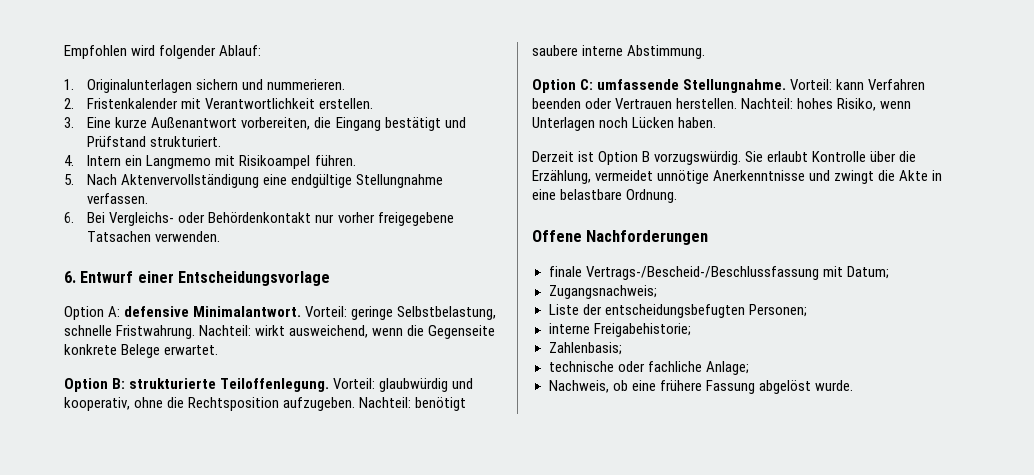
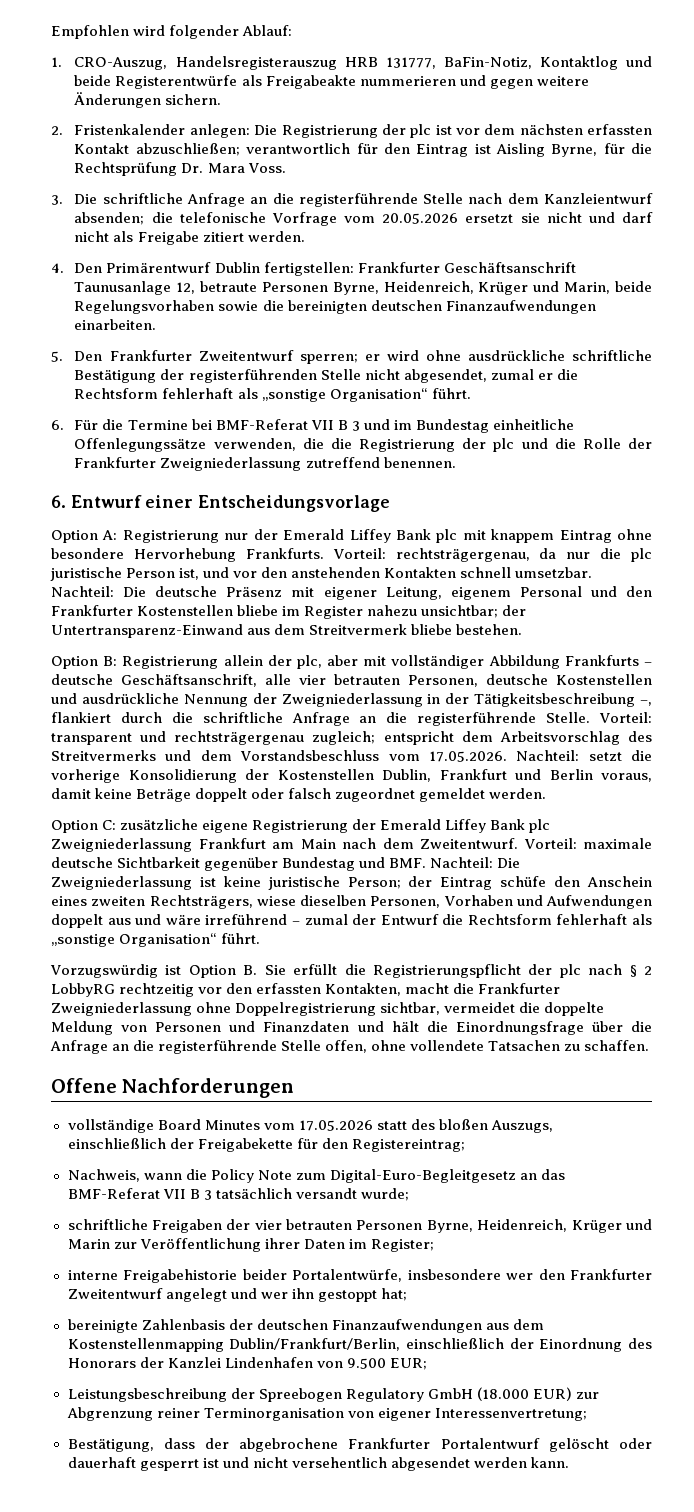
[87,79,346,93] [64,98,374,109] [64,117,466,131] [87,136,222,147] [64,155,356,169] [64,174,444,188] [87,193,149,204] [64,212,454,226] [87,231,221,242] Originalunterlagen sichern und nummerieren. // 2. Fristenkalender mit Verantwortlichkeit erstellen. // 3. Eine kurze Außenantwort vorbereiten, die Eingang bestätigt und Prüfstand strukturiert. // 4. Intern ein Langmemo mit Risikoampel führen. // 5. Nach Aktenvervollständigung eine endgültige Stellungnahme verfassen. // 6. Bei Vergleichs- oder Behördenkontakt nur vorher freigegebene Tatsachen verwenden. -> [74,56,653,70] [74,75,589,89] [74,92,222,108] [51,124,653,138] [74,143,652,157] [74,162,286,176] [51,193,653,207] [74,212,654,226] [74,231,305,245] [51,262,576,276] [74,281,653,295] [74,300,596,314] [74,319,157,330] [51,350,653,364] [74,369,578,383] [74,388,471,402] [51,419,574,433] [74,438,653,452] [74,457,456,471] CRO-Auszug, Handelsregisterauszug HRB 131777, BaFin-Notiz, Kontaktlog und beide Registerentwürfe als Freigabeakte nummerieren und gegen weitere Änderungen sichern. // 2. Fristenkalender anlegen: Die Registrierung der plc ist vor dem nächsten erfassten Kontakt abzuschließen; verantwortlich für den Eintrag ist Aisling Byrne, für die Rechtsprüfung Dr. Mara Voss. // 3. Die schriftliche Anfrage an die registerführende Stelle nach dem Kanzleientwurf absenden; die telefonische Vorfrage vom 20.05.2026 ersetzt sie nicht und darf nicht als Freigabe zitiert werden. // 4. Den Primärentwurf Dublin fertigstellen: Frankfurter Geschäftsanschrift Taunusanlage 12, betraute Personen Byrne, Heidenreich, Krüger und Marin, beide Regelungsvorhaben sowie die bereinigten deutschen Finanzaufwendungen einarbeiten. // 5. Den Frankfurter Zweitentwurf sperren; er wird ohne ausdrückliche schriftliche Bestätigung der registerführenden Stelle nicht abgesendet, zumal er die Rechtsform fehlerhaft als „sonstige Organisation“ führt. // 6. Für die Termine bei BMF-Referat VII B 3 und im Bundestag einheitliche Offenlegungssätze verwenden, die die Registrierung der plc und die Rolle der Frankfurter Zweigniederlassung zutreffend benennen.
[124,306,497,320] [64,325,496,339] [64,344,219,358] [64,378,474,392] [64,397,467,411] [532,45,706,59] [532,79,926,93] [532,98,912,111] [532,117,717,131] [532,151,917,165] [532,170,943,184] [532,189,678,203] [532,230,709,245] [548,266,889,280] [548,285,657,299] [548,304,807,318] [548,323,691,337] [548,342,622,355] [548,361,749,375] [548,380,853,394] defensive Minimalantwort. Vorteil: geringe Selbstbelastung, schnelle Fristwahrung. Nachteil: wirkt ausweichend, wenn die Gegenseite konkrete Belege erwartet. // Option B: strukturierte Teiloffenlegung. Vorteil: glaubwürdig und kooperativ, ohne die Rechtsposition aufzugeben. Nachteil: benötigt saubere interne Abstimmung. // Option C: umfassende Stellungnahme. Vorteil: kann Verfahren beenden oder Vertrauen herstellen. Nachteil: hohes Risiko, wenn Unterlagen noch Lücken haben. // Derzeit ist Option B vorzugswürdig. Sie erlaubt Kontrolle über die Erzählung, vermeidet unnötige Anerkenntnisse und zwingt die Akte in eine belastbare Ordnung. // Offene Nachforderungen // finale Vertrags-/Bescheid-/Beschlussfassung mit Datum; // Zugangsnachweis; // Liste der entscheidungsbefugten Personen; // interne Freigabehistorie; // Zahlenbasis; // technische oder fachliche Anlage; // Nachweis, ob eine frühere Fassung abgelöst wurde. -> [122,529,652,543] [51,548,652,562] [50,567,593,581] [51,586,653,600] [51,605,527,619] [51,624,523,638] [51,655,652,669] [51,674,652,687] [51,693,652,707] [51,712,653,726] [51,731,652,745] [51,750,652,762] [51,769,652,783] [51,788,547,802] [51,819,551,833] [51,838,652,852] [51,857,521,871] [51,876,653,890] [51,895,652,909] [51,914,652,928] [51,933,261,947] [50,964,652,978] [51,983,561,997] [51,1002,605,1016] [51,1021,653,1035] [50,1040,650,1054] [51,1078,295,1098] [67,1119,553,1133] [67,1138,465,1152] [67,1169,565,1183] [67,1188,409,1201] [67,1219,653,1233] [67,1238,434,1252] [67,1269,652,1283] [67,1288,407,1302] [67,1319,544,1333] [67,1338,652,1352] [67,1357,427,1370] [67,1387,599,1402] [66,1407,587,1421] [67,1438,652,1452] [67,1457,569,1471] Registrierung nur der Emerald Liffey Bank plc mit knappem Eintrag ohne besondere Hervorhebung Frankfurts. Vorteil: rechtsträgergenau, da nur die plc juristische Person ist, und vor den anstehenden Kontakten schnell umsetzbar. Nachteil: Die deutsche Präsenz mit eigener Leitung, eigenem Personal und den Frankfurter Kostenstellen bliebe im Register nahezu unsichtbar; der Untertransparenz-Einwand aus dem Streitvermerk bliebe bestehen. // Option B: Registrierung allein der plc, aber mit vollständiger Abbildung Frankfurts – deutsche Geschäftsanschrift, alle vier betrauten Personen, deutsche Kostenstellen und ausdrückliche Nennung der Zweigniederlassung in der Tätigkeitsbeschreibung –, flankiert durch die schriftliche Anfrage an die registerführende Stelle. Vorteil: transparent und rechtsträgergenau zugleich; entspricht dem Arbeitsvorschlag des Streitvermerks und dem Vorstandsbeschluss vom 17.05.2026. Nachteil: setzt die vorherige Konsolidierung der Kostenstellen Dublin, Frankfurt und Berlin voraus, damit keine Beträge doppelt oder falsch zugeordnet gemeldet werden. // Option C: zusätzliche eigene Registrierung der Emerald Liffey Bank plc Zweigniederlassung Frankfurt am Main nach dem Zweitentwurf. Vorteil: maximale deutsche Sichtbarkeit gegenüber Bundestag und BMF. Nachteil: Die Zweigniederlassung ist keine juristische Person; der Eintrag schüfe den Anschein eines zweiten Rechtsträgers, wiese dieselben Personen, Vorhaben und Aufwendungen doppelt aus und wäre irreführend – zumal der Entwurf die Rechtsform fehlerhaft als „sonstige Organisation“ führt. // Vorzugswürdig ist Option B. Sie erfüllt die Registrierungspflicht der plc nach § 2 LobbyRG rechtzeitig vor den erfassten Kontakten, macht die Frankfurter Zweigniederlassung ohne Doppelregistrierung sichtbar, vermeidet die doppelte Meldung von Personen und Finanzdaten und hält die Einordnungsfrage über die Anfrage an die registerführende Stelle offen, ohne vollendete Tatsachen zu schaffen. // Offene Nachforderungen // vollständige Board Minutes vom 17.05.2026 statt des bloßen Auszugs, einschließlich der Freigabekette für den Registereintrag; // Nachweis, wann die Policy Note zum Digital-Euro-Begleitgesetz an das BMF-Referat VII B 3 tatsächlich versandt wurde; // schriftliche Freigaben der vier betrauten Personen Byrne, Heidenreich, Krüger und Marin zur Veröffentlichung ihrer Daten im Register; // interne Freigabehistorie beider Portalentwürfe, insbesondere wer den Frankfurter Zweitentwurf angelegt und wer ihn gestoppt hat; // bereinigte Zahlenbasis der deutschen Finanzaufwendungen aus dem Kostenstellenmapping Dublin/Frankfurt/Berlin, einschließlich der Einordnung des Honorars der Kanzlei Lindenhafen von 9.500 EUR; // Leistungsbeschreibung der Spreebogen Regulatory GmbH (18.000 EUR) zur Abgrenzung reiner Terminorganisation von eigener Interessenvertretung; // Bestätigung, dass der abgebrochene Frankfurter Portalentwurf gelöscht oder dauerhaft gesperrt ist und nicht versehentlich abgesendet werden kann.

